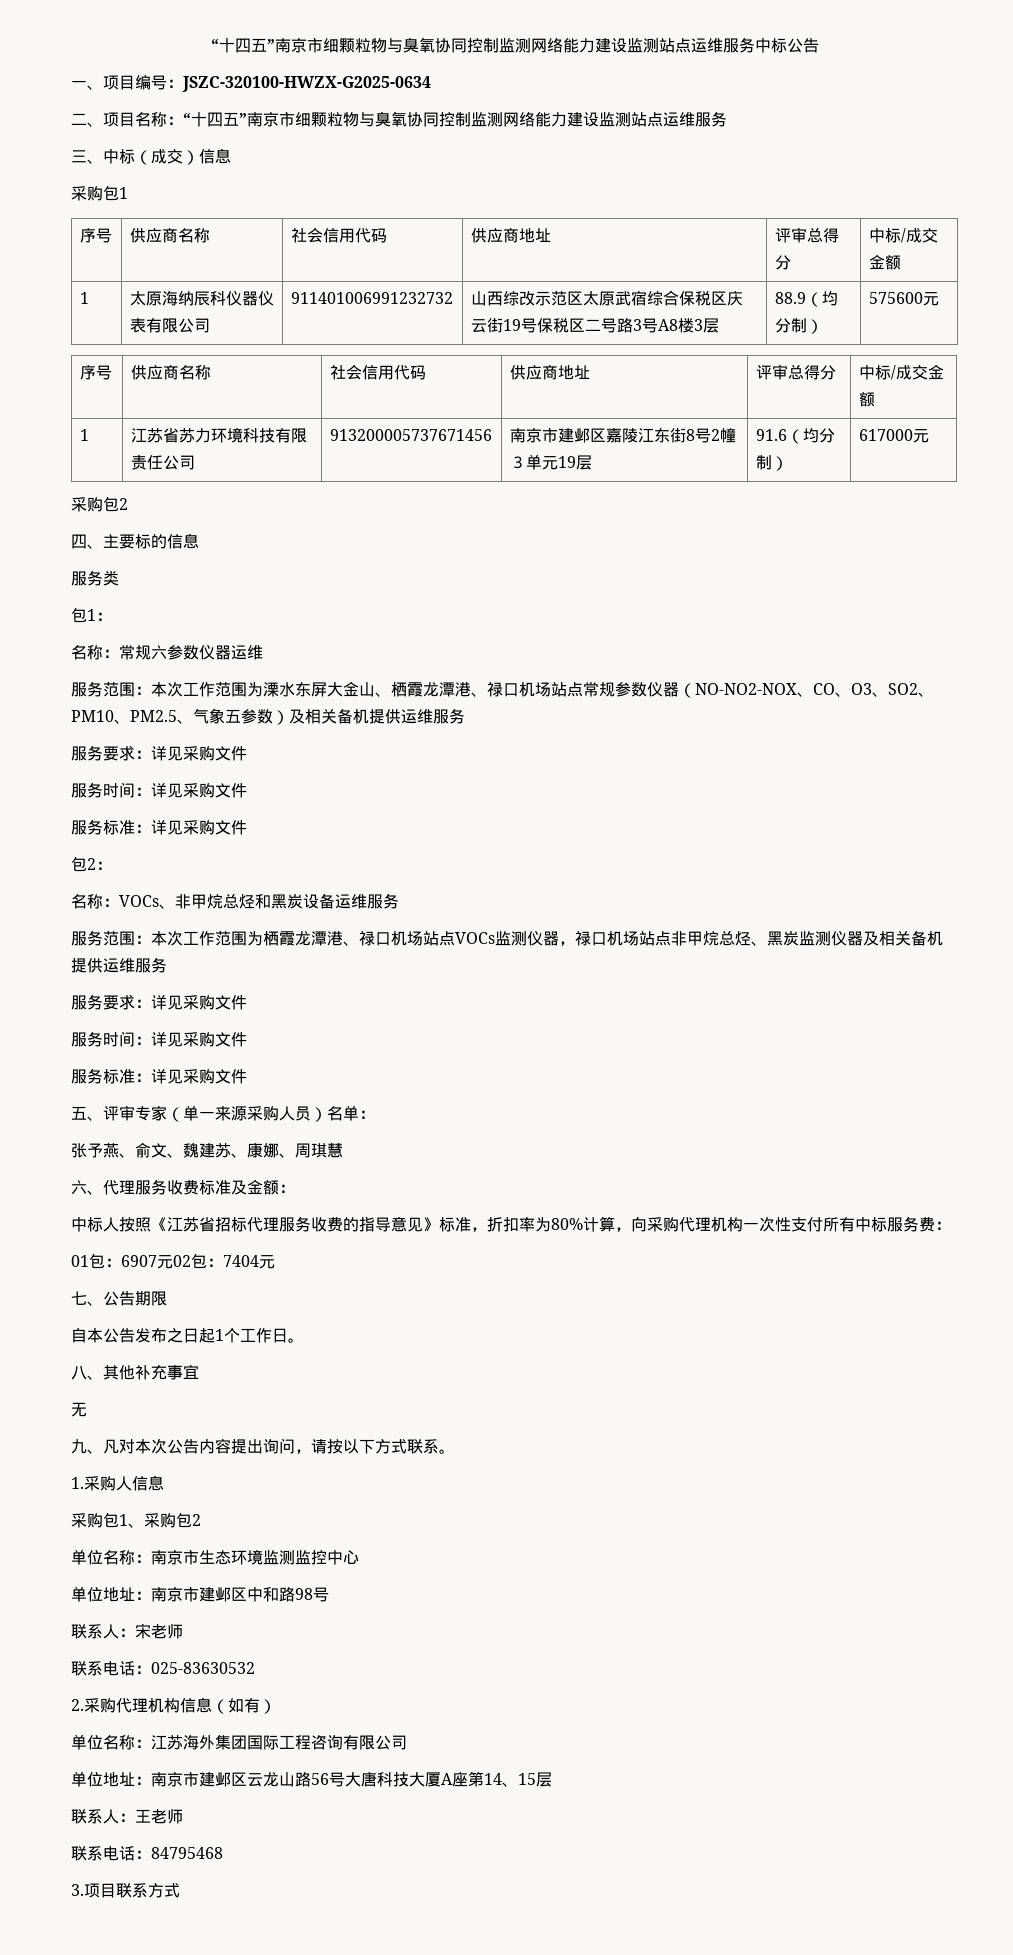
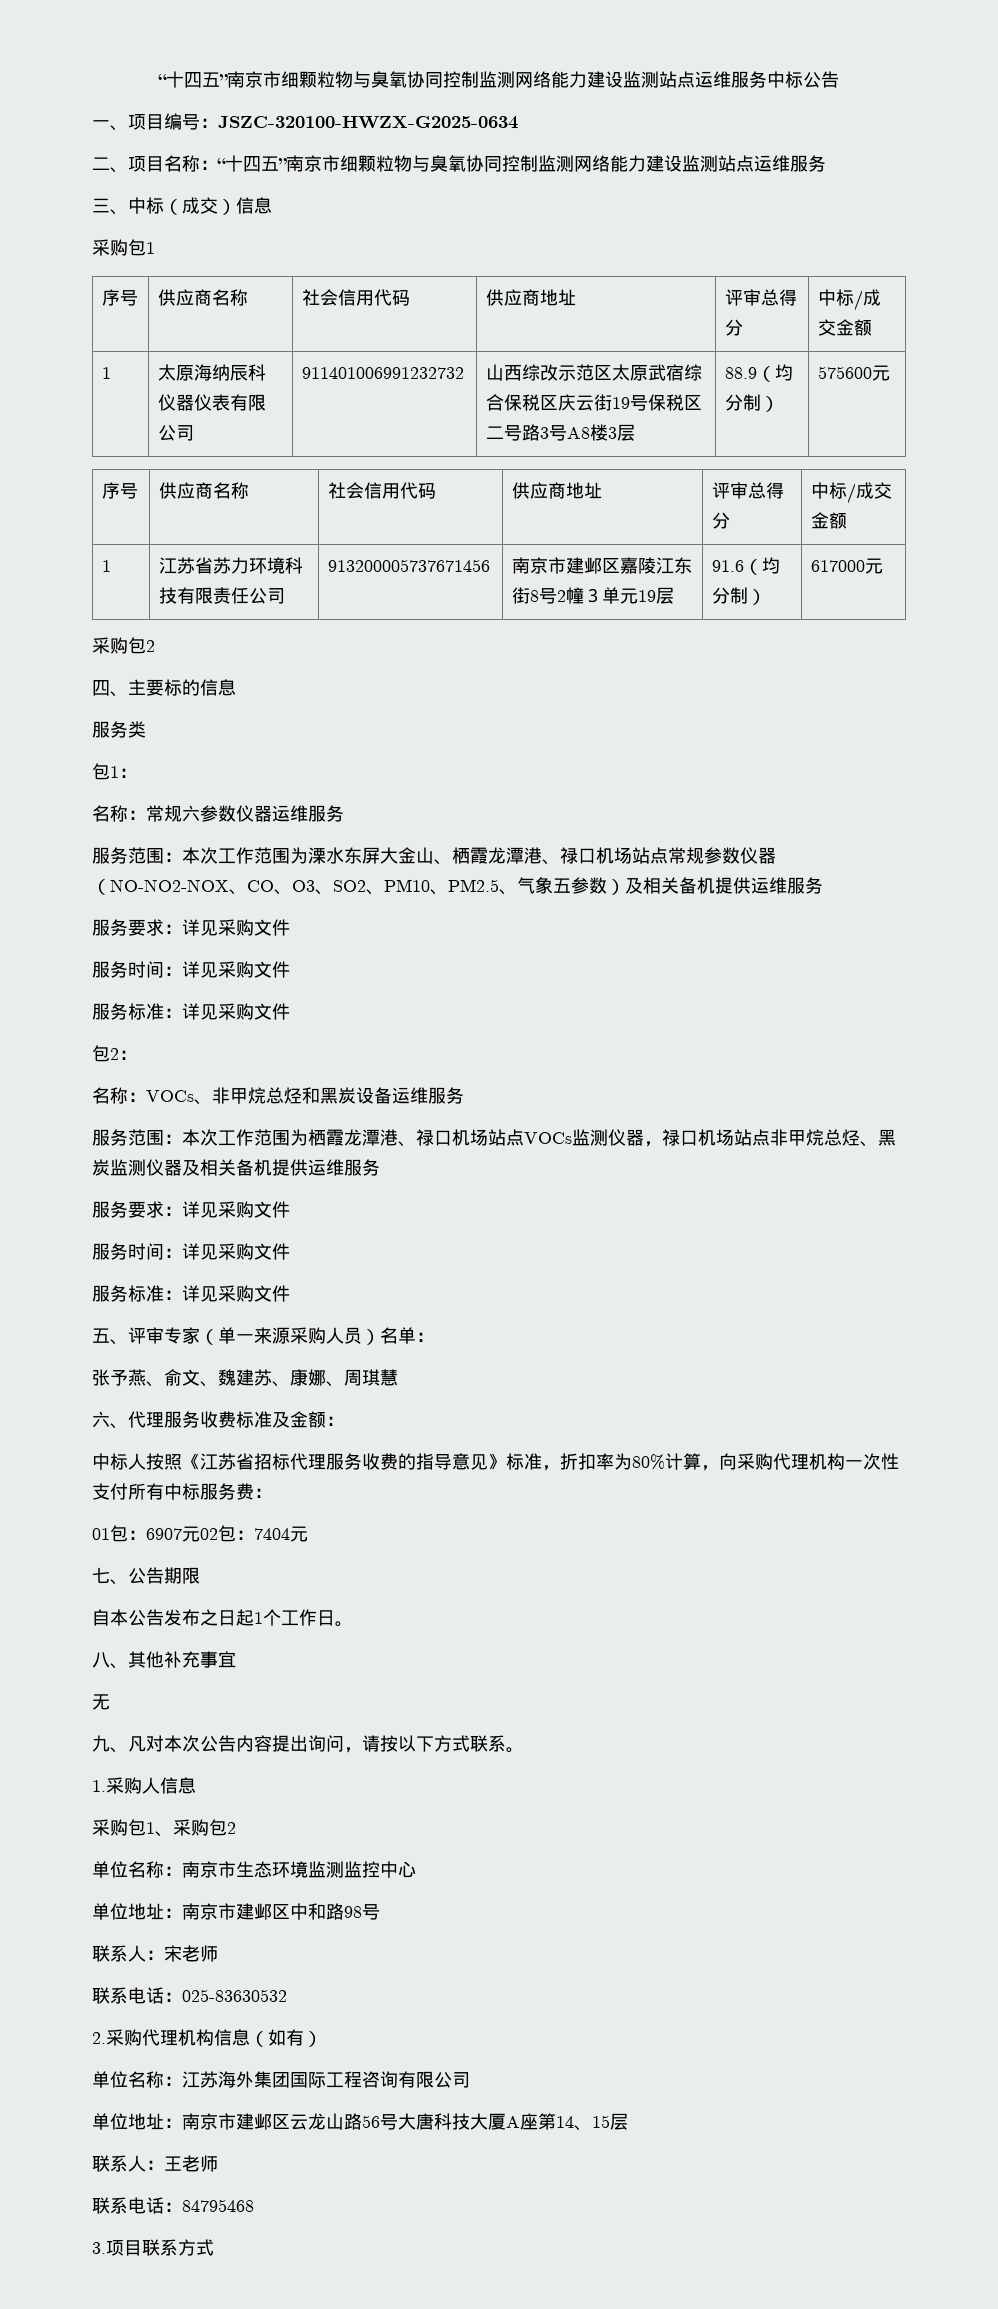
(263, 652) none -> [308,805,344,822] 服务

